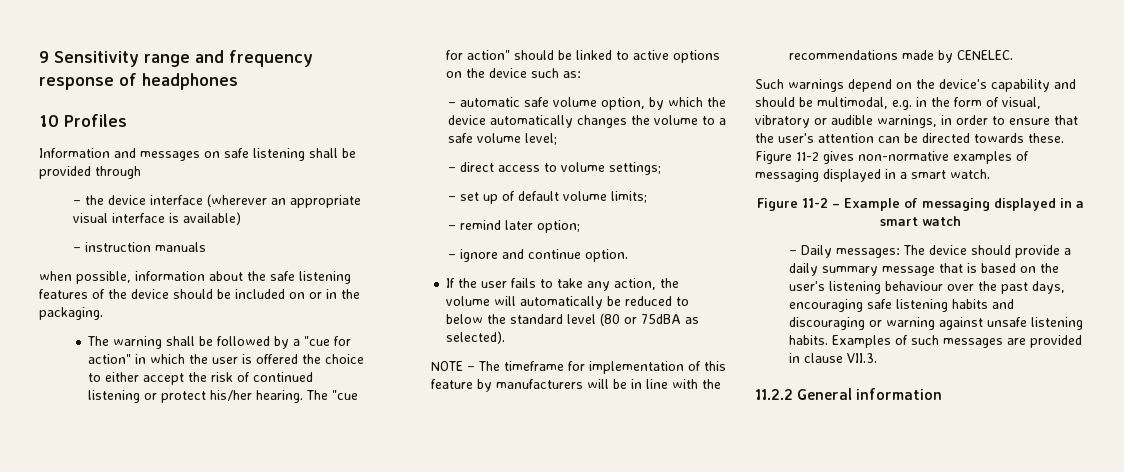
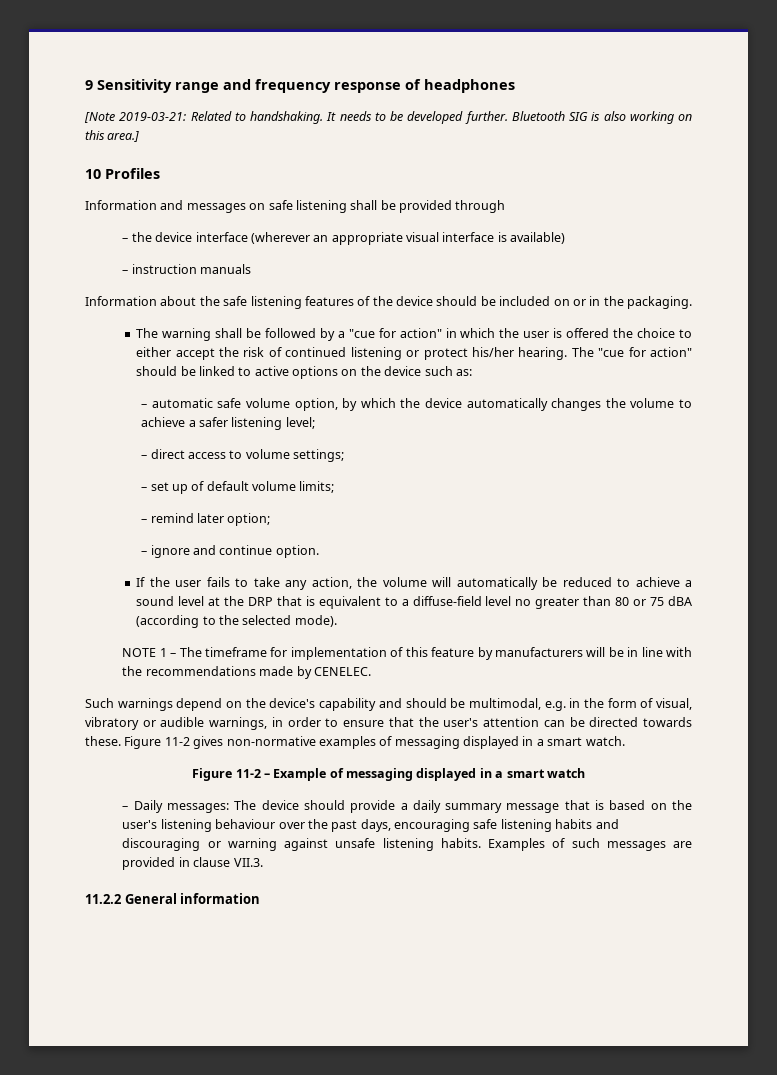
(238, 81) none -> [84,111,692,124] [85,130,140,142] // [Note 2019-03-21: Related to handshaking. It needs to be developed further. Bluetooth SIG is also working on this area.]
[39,271,205,284] when possible, information -> [85,296,157,306] Information
[718,118,726,125] [447,133,521,143] a safe volume -> [141,417,283,430] achieve a safer listening
[446,313,700,326] [446,331,506,344] below the standard level (80 or 75dBA as selected). -> [635,577,692,587] [136,596,692,609] [136,615,337,628] achieve a sound level at the DRP that is equivalent to a diffuse-field level no greater than 80 or 75 dBA (according to the selected mode).
(463, 366) none -> [159,648,167,657] 1

